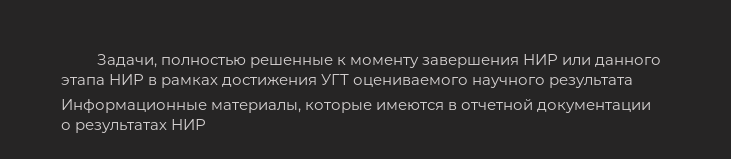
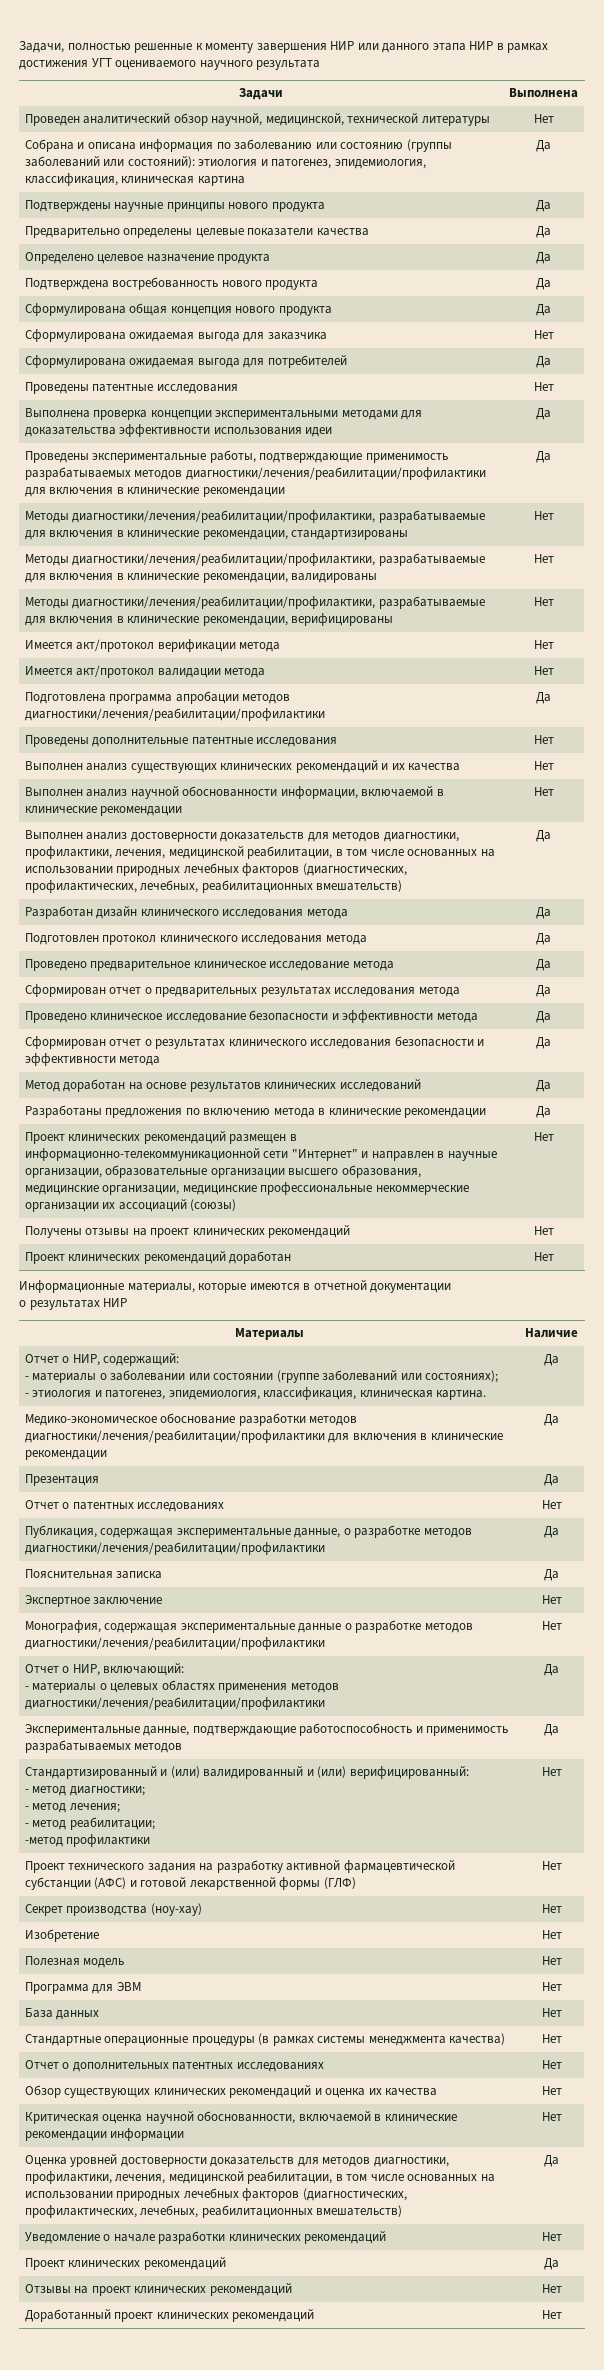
(634, 82) none -> [239,88,283,100] [509,88,578,98] [24,113,490,126] [533,114,554,123] [24,139,452,152] [24,156,426,169] [24,173,245,186] [536,140,551,152] [24,200,325,212] [536,200,551,212] [24,226,369,238] [536,226,551,238] [24,252,271,264] [536,252,551,264] [24,277,319,290] [536,278,551,290] [24,303,332,316] [536,304,551,316] [24,329,327,342] [533,330,554,339] [24,355,347,368] [536,356,551,368] [24,382,238,394] [533,382,554,391] [24,408,423,420] [24,424,333,437] [536,408,551,420] [24,450,448,463] [24,467,486,480] [24,487,285,497] [536,451,551,463] [24,510,485,523] [24,530,409,540] [533,511,554,520] [24,553,485,566] [24,573,378,583] [533,554,554,563] [24,596,485,609] [24,613,394,626] [533,597,554,606] [24,639,281,652] [533,640,554,649] [24,665,266,678] [533,666,554,675] [24,691,291,704] [24,708,325,721] [536,692,551,704] [24,735,338,747] [533,735,554,744] [24,760,461,773] [533,761,554,770] [24,786,444,799] [24,806,183,816] [533,787,554,796] [24,830,459,842] [24,846,495,859] [24,863,407,876] [24,880,403,893] [536,830,551,842] [24,906,348,919] [536,907,551,919] [24,933,367,945] [536,933,551,945] [24,959,394,971] [536,959,551,971] [24,984,460,997] [536,985,551,997] [24,1010,478,1023] [536,1011,551,1023] [24,1036,485,1049] [24,1053,161,1066] [536,1037,551,1049] [24,1079,421,1092] [536,1080,551,1092] [24,1105,487,1118] [536,1106,551,1118] [24,1131,297,1144] [24,1148,497,1161] [24,1165,421,1178] [24,1182,469,1195] [24,1199,237,1212] [533,1132,554,1141] [24,1225,351,1238] [533,1226,554,1235] [24,1251,292,1264] [533,1252,554,1261] // Задачи | Выполнена // Проведен аналитический обзор научной, медицинской, технической литературы | Нет // Собрана и описана информация по заболеванию или состоянию (группы заболеваний или состояний): этиология и патогенез, эпидемиология, классификация, клиническая картина | Да // Подтверждены научные принципы нового продукта | Да // Предварительно определены целевые показатели качества | Да // Определено целевое назначение продукта | Да // Подтверждена востребованность нового продукта | Да // Сформулирована общая концепция нового продукта | Да // Сформулирована ожидаемая выгода для заказчика | Нет // Сформулирована ожидаемая выгода для потребителей | Да // Проведены патентные исследования | Нет // Выполнена проверка концепции экспериментальными методами для доказательства эффективности использования идеи | Да // Проведены экспериментальные работы, подтверждающие применимость разрабатываемых методов диагностики/лечения/реабилитации/профилактики для включения в клинические рекомендации | Да // Методы диагностики/лечения/реабилитации/профилактики, разрабатываемые для включения в клинические рекомендации, стандартизированы | Нет // Методы диагностики/лечения/реабилитации/профилактики, разрабатываемые для включения в клинические рекомендации, валидированы | Нет // Методы диагностики/лечения/реабилитации/профилактики, разрабатываемые для включения в клинические рекомендации, верифицированы | Нет // Имеется акт/протокол верификации метода | Нет // Имеется акт/протокол валидации метода | Нет // Подготовлена программа апробации методов диагностики/лечения/реабилитации/профилактики | Да // Проведены дополнительные патентные исследования | Нет // Выполнен анализ существующих клинических рекомендаций и их качества | Нет // Выполнен анализ научной обоснованности информации, включаемой в клинические рекомендации | Нет // Выполнен анализ достоверности доказательств для методов диагностики, профилактики, лечения, медицинской реабилитации, в том числе основанных на использовании природных лечебных факторов (диагностических, профилактических, лечебных, реабилитационных вмешательств) | Да // Разработан дизайн клинического исследования метода | Да // Подготовлен протокол клинического исследования метода | Да // Проведено предварительное клиническое исследование метода | Да // Сформирован отчет о предварительных результатах исследования метода | Да // Проведено клиническое исследование безопасности и эффективности метода | Да // Сформирован отчет о результатах клинического исследования безопасности и эффективности метода | Да // Метод доработан на основе результатов клинических исследований | Да // Разработаны предложения по включению метода в клинические рекомендации | Да // Проект клинических рекомендаций размещен в информационно-телекоммуникационной сети "Интернет" и направлен в научные организации, образовательные организации высшего образования, медицинские организации, медицинские профессиональные некоммерческие организации их ассоциаций (союзы) | Нет // Получены отзывы на проект клинических рекомендаций | Нет // Проект клинических рекомендаций доработан | Нет
(207, 124) none -> [234,1328,304,1340] [525,1328,578,1338] [24,1353,180,1366] [24,1370,499,1383] [24,1387,487,1400] [544,1354,559,1366] [24,1413,358,1426] [24,1430,503,1443] [24,1450,107,1460] [544,1414,559,1426] [24,1474,99,1486] [544,1474,559,1486] [24,1500,225,1512] [541,1500,562,1509] [24,1525,472,1538] [24,1542,325,1555] [544,1526,559,1538] [24,1569,163,1579] [544,1569,559,1581] [24,1595,163,1607] [541,1595,562,1604] [24,1620,473,1633] [24,1637,325,1650] [541,1621,562,1630] [24,1663,185,1676] [24,1680,339,1693] [24,1697,325,1710] [544,1664,559,1676] [24,1723,509,1736] [24,1740,183,1753] [544,1724,559,1736] [24,1766,469,1779] [24,1786,145,1796] [24,1803,120,1813] [24,1817,155,1830] [24,1834,151,1847] [541,1767,562,1776] [24,1860,455,1873] [24,1877,356,1890] [541,1861,562,1870] [24,1903,202,1916] [541,1904,562,1913] [24,1929,99,1942] [541,1930,562,1939] [24,1956,125,1968] [541,1956,562,1965] [24,1982,141,1994] [541,1982,562,1991] [24,2008,100,2020] [541,2008,562,2017] [24,2033,506,2046] [541,2034,562,2043] [24,2060,324,2072] [541,2060,562,2069] [24,2085,438,2098] [541,2086,562,2095] [24,2111,457,2124] [24,2128,185,2141] [541,2112,562,2121] [24,2154,449,2167] [24,2171,495,2184] [24,2188,407,2201] [24,2205,403,2218] [544,2155,559,2167] [24,2231,387,2244] [541,2232,562,2241] [24,2257,226,2270] [544,2258,559,2270] [24,2283,292,2296] [541,2284,562,2293] [24,2309,315,2322] [541,2310,562,2319] // Материалы | Наличие // Отчет о НИР, содержащий: // - материалы о заболевании или состоянии (группе заболеваний или состояниях); // - этиология и патогенез, эпидемиология, классификация, клиническая картина. | Да // Медико-экономическое обоснование разработки методов диагностики/лечения/реабилитации/профилактики для включения в клинические рекомендации | Да // Презентация | Да // Отчет о патентных исследованиях | Нет // Публикация, содержащая экспериментальные данные, о разработке методов диагностики/лечения/реабилитации/профилактики | Да // Пояснительная записка | Да // Экспертное заключение | Нет // Монография, содержащая экспериментальные данные о разработке методов диагностики/лечения/реабилитации/профилактики | Нет // Отчет о НИР, включающий: // - материалы о целевых областях применения методов диагностики/лечения/реабилитации/профилактики | Да // Экспериментальные данные, подтверждающие работоспособность и применимость разрабатываемых методов | Да // Стандартизированный и (или) валидированный и (или) верифицированный: // - метод диагностики; // - метод лечения; // - метод реабилитации; // -метод профилактики | Нет // Проект технического задания на разработку активной фармацевтической субстанции (АФС) и готовой лекарственной формы (ГЛФ) | Нет // Секрет производства (ноу-хау) | Нет // Изобретение | Нет // Полезная модель | Нет // Программа для ЭВМ | Нет // База данных | Нет // Стандартные операционные процедуры (в рамках системы менеджмента качества) | Нет // Отчет о дополнительных патентных исследованиях | Нет // Обзор существующих клинических рекомендаций и оценка их качества | Нет // Критическая оценка научной обоснованности, включаемой в клинические рекомендации информации | Нет // Оценка уровней достоверности доказательств для методов диагностики, профилактики, лечения, медицинской реабилитации, в том числе основанных на использовании природных лечебных факторов (диагностических, профилактических, лечебных, реабилитационных вмешательств) | Да // Уведомление о начале разработки клинических рекомендаций | Нет // Проект клинических рекомендаций | Да // Отзывы на проект клинических рекомендаций | Нет // Доработанный проект клинических рекомендаций | Нет

